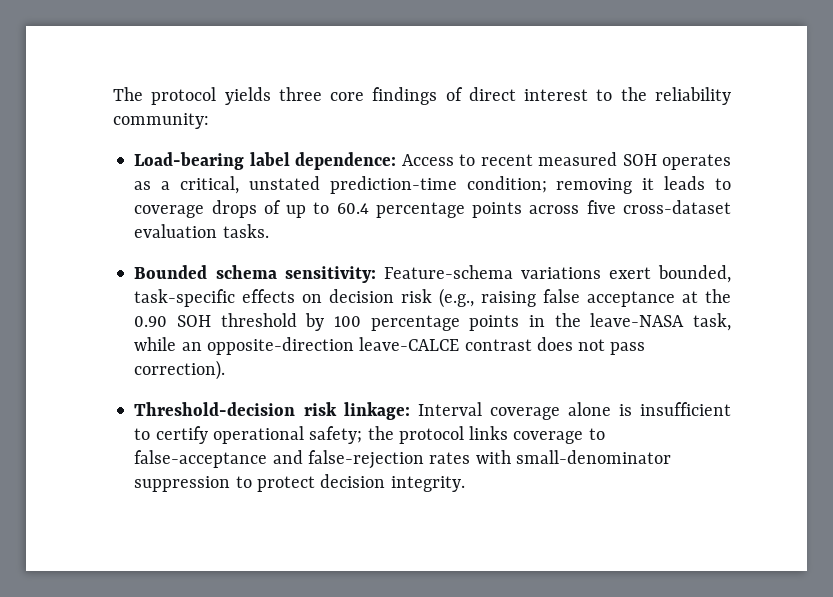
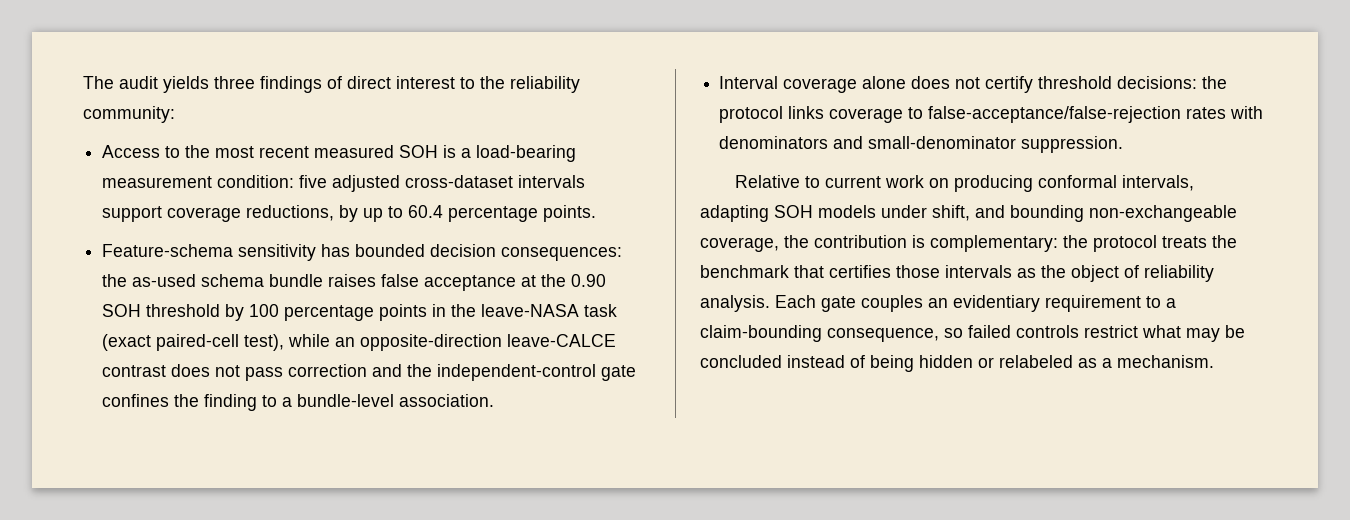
[151,87,217,105] protocol -> [119,76,158,89] audit
[330,92,365,101] core -> (255, 82) none
[134,152,732,170] [134,176,731,194] [134,200,731,218] [134,224,269,238] [134,265,731,283] [134,288,537,308] Load-bearing label dependence: Access to recent measured SOH operates as a critical, unstated prediction-time condition; removing it leads to coverage drops of up to 60.4 percentage points across five cross-dataset evaluation tasks. // Bounded schema sensitivity: Feature-schema variations exert bounded, task-specific effects on decision risk (e.g., raising -> [102,145,577,162] [102,175,586,192] [102,205,597,222] [102,244,623,261] [102,274,377,287] Access to the most recent measured SOH is a load-bearing measurement condition: five adjusted cross-dataset intervals support coverage reductions, by up to 60.4 percentage points. // Feature-schema sensitivity has bounded decision consequences: the as-used schema bundle raises
[692,313,731,331] task, -> [584,304,618,317] [102,334,285,351] task (exact paired-cell test),
[134,360,226,380] [134,402,731,420] [134,426,363,444] correction). // Threshold-decision risk linkage: Interval coverage alone is insufficient to certify operational safety; -> [288,364,637,381] [102,394,495,411] [719,76,1198,93] correction and the independent-control gate confines the finding to a bundle-level association. // Interval coverage alone does not certify threshold decisions:
[134,450,671,469] [134,474,465,492] false-acceptance and false-rejection rates with small-denominator suppression to protect decision integrity. -> [928,106,1264,123] [719,136,1124,153] [735,175,1195,192] [700,205,1237,222] [700,235,1237,252] [700,265,1214,282] [700,295,1176,312] [700,325,1245,342] [700,355,1214,372] false-acceptance/false-rejection rates with denominators and small-denominator suppression. // Relative to current work on producing conformal intervals, adapting SOH models under shift, and bounding non-exchangeable coverage, the contribution is complementary: the protocol treats the benchmark that certifies those intervals as the object of reliability analysis. Each gate couples an evidentiary requirement to a claim-bounding consequence, so failed controls restrict what may be concluded instead of being hidden or relabeled as a mechanism.

